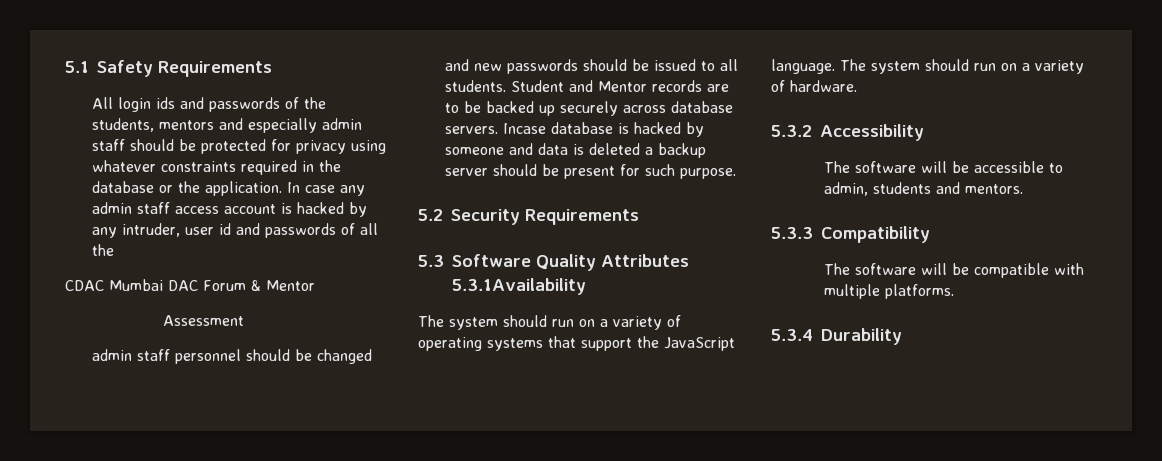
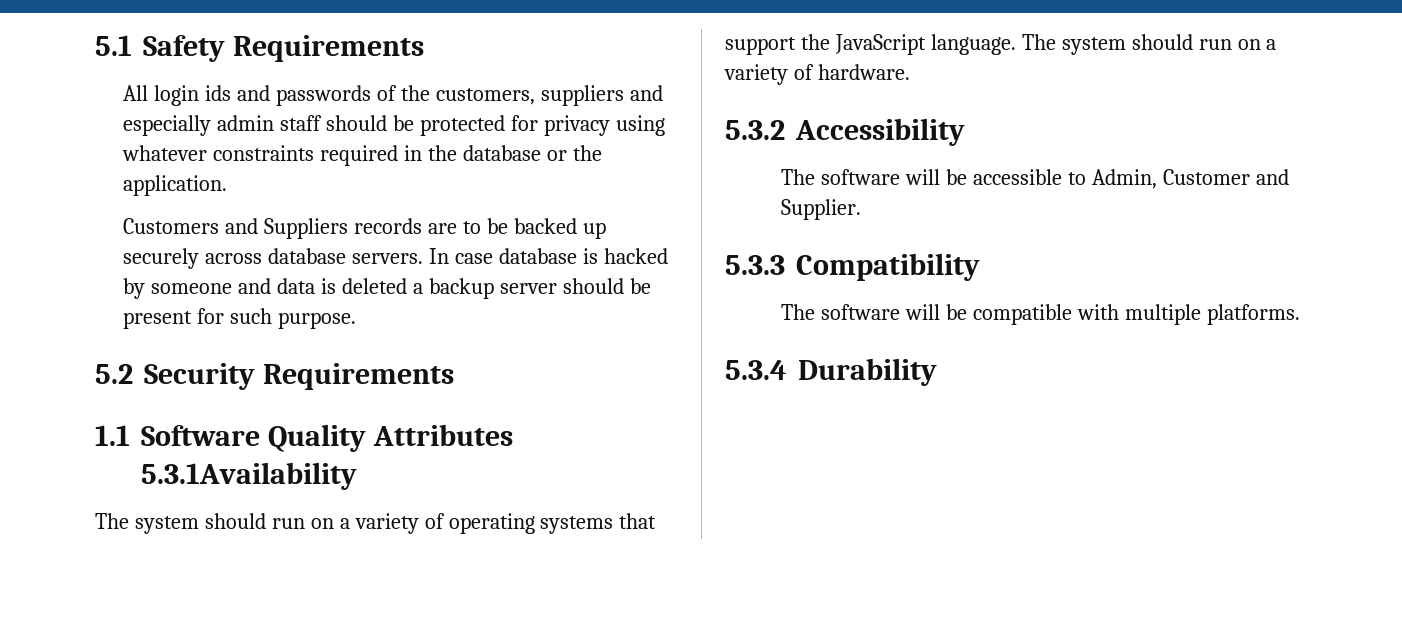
[91,118,214,132] students, mentors -> [435,85,624,106] customers, suppliers
[286,182,365,196] [91,202,367,217] [91,223,378,238] [91,244,114,256] [65,279,315,291] [162,315,244,326] [91,349,372,364] [444,59,738,74] [444,80,647,92] In case any admin staff access account is hacked by any intruder, user id and passwords of all the // CDAC Mumbai DAC Forum & Mentor // Assessment // admin staff personnel should be changed and new passwords should be issued to all students. Student and Mentor -> [123,218,348,239] // Customers and Suppliers
[502,123,546,134] Incase -> [428,248,493,264] In case
[418,255,444,267] 5.3 -> [95,425,130,446] 1.1
[824,182,1024,196] admin, students and mentors. -> [1091,169,1289,189] [781,199,862,220] Admin, Customer and Supplier.

